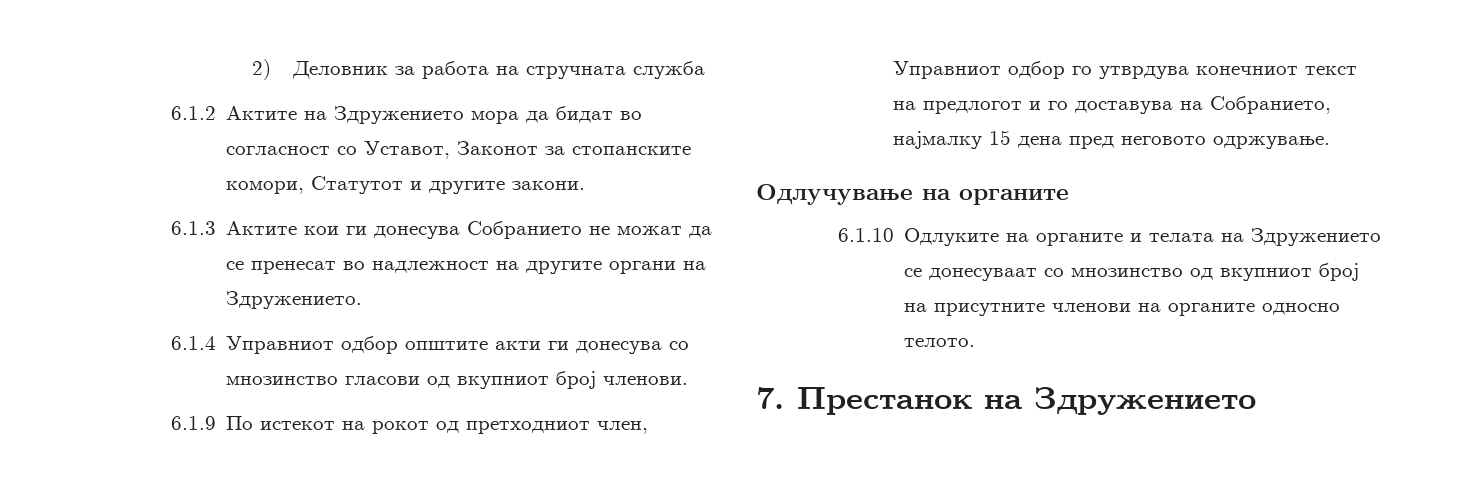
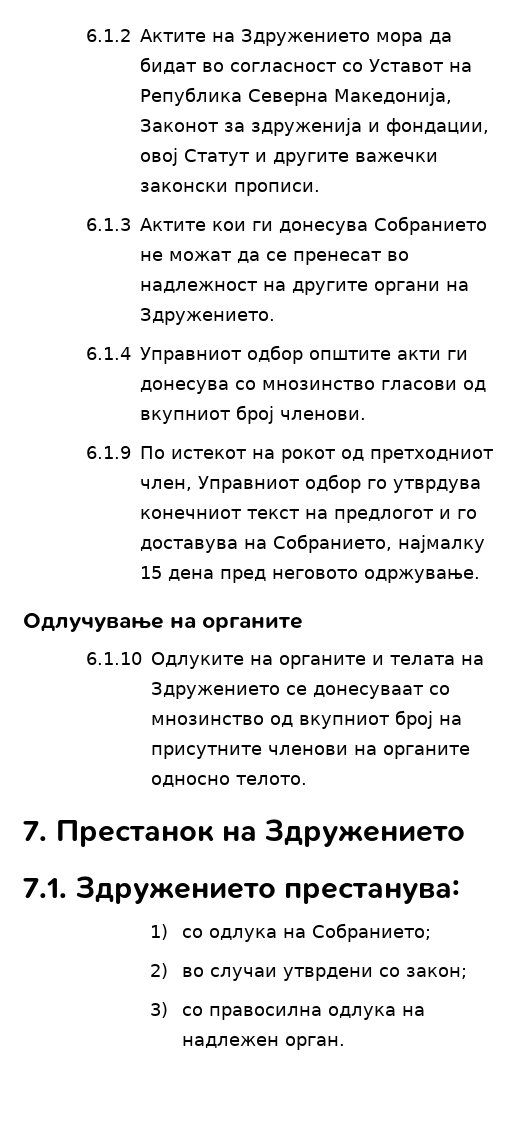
[252,59,706,80] 2) Деловник за работа на стручната служба // -> (86, 35) none
[363,141,691,159] [225,176,585,194] Уставот, Законот за стопанските комори, Статутот и другите закони. -> [369,59,473,72] [140,87,453,106] [140,118,490,136] [140,148,439,166] [140,182,321,196] Уставот на Република Северна Македонија, Законот за здруженија и фондации, овој Статут и другите важечки законски прописи.
(1256, 401) none -> [23,876,461,904] [149,923,431,942] [149,963,467,981] [149,1002,425,1020] [181,1036,345,1050] // 7.1. Здружението престанува: // 1) со одлука на Собранието; // 2) во случаи утврдени со закон; // 3) со правосилна одлука на надлежен орган.

